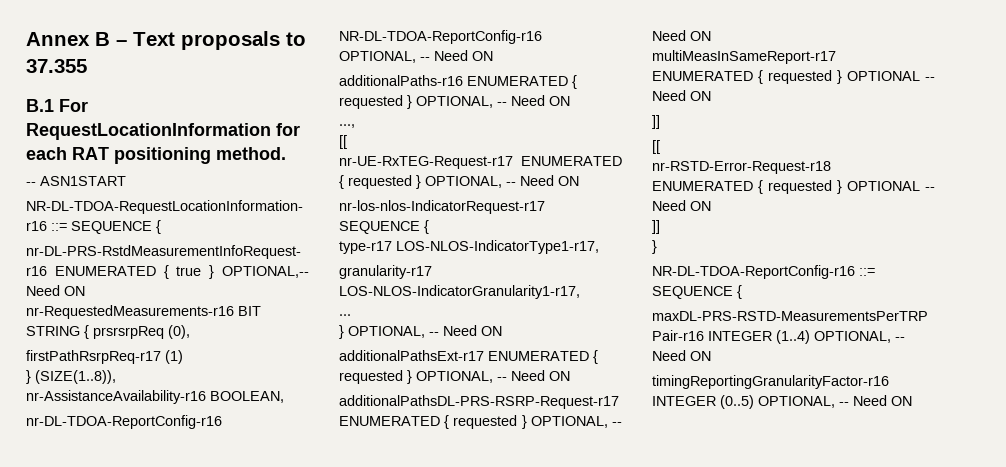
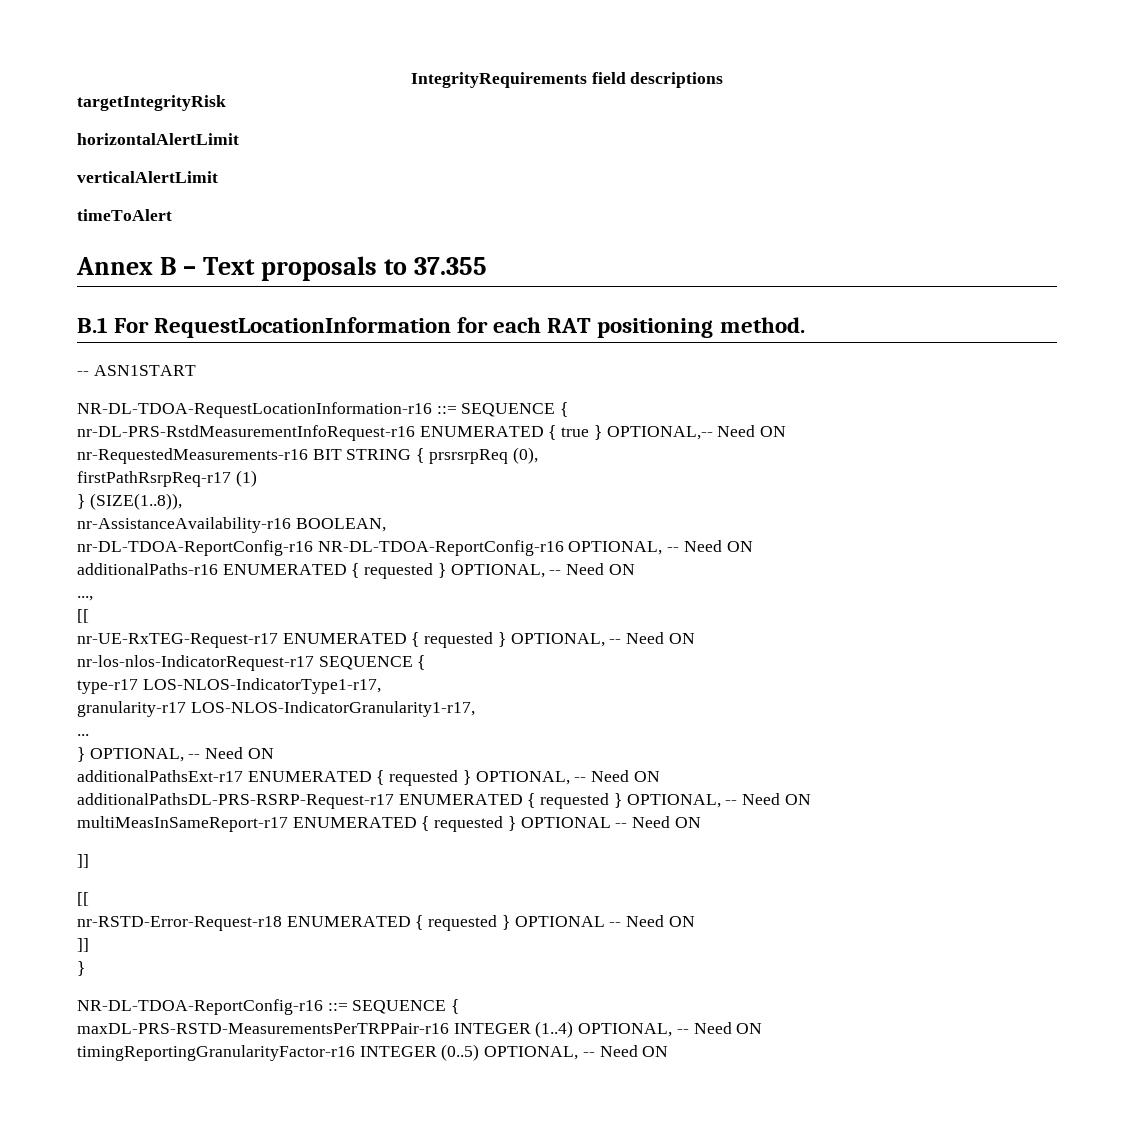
(26, 39) none -> [410,72,724,88] [77,95,226,111] [77,133,239,145] [77,171,218,183] [77,209,172,221] IntegrityRequirements field descriptions // targetIntegrityRisk // horizontalAlertLimit // verticalAlertLimit // timeToAlert //

